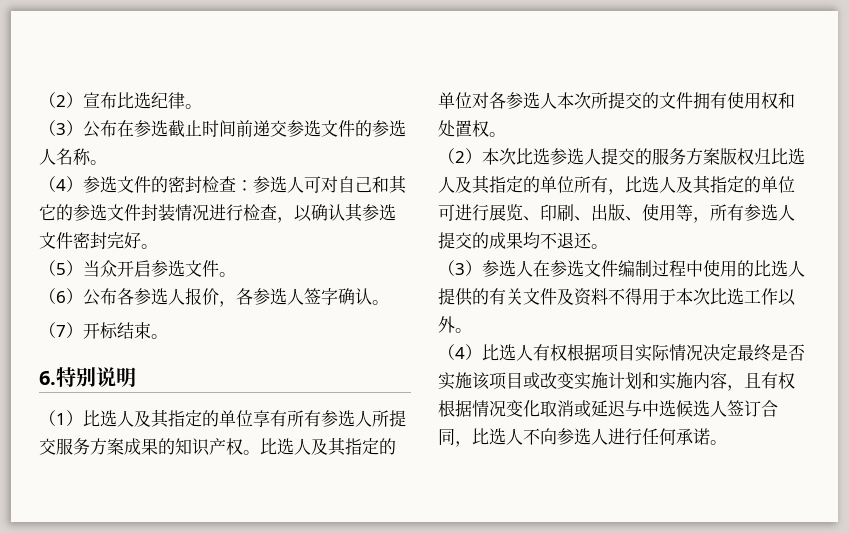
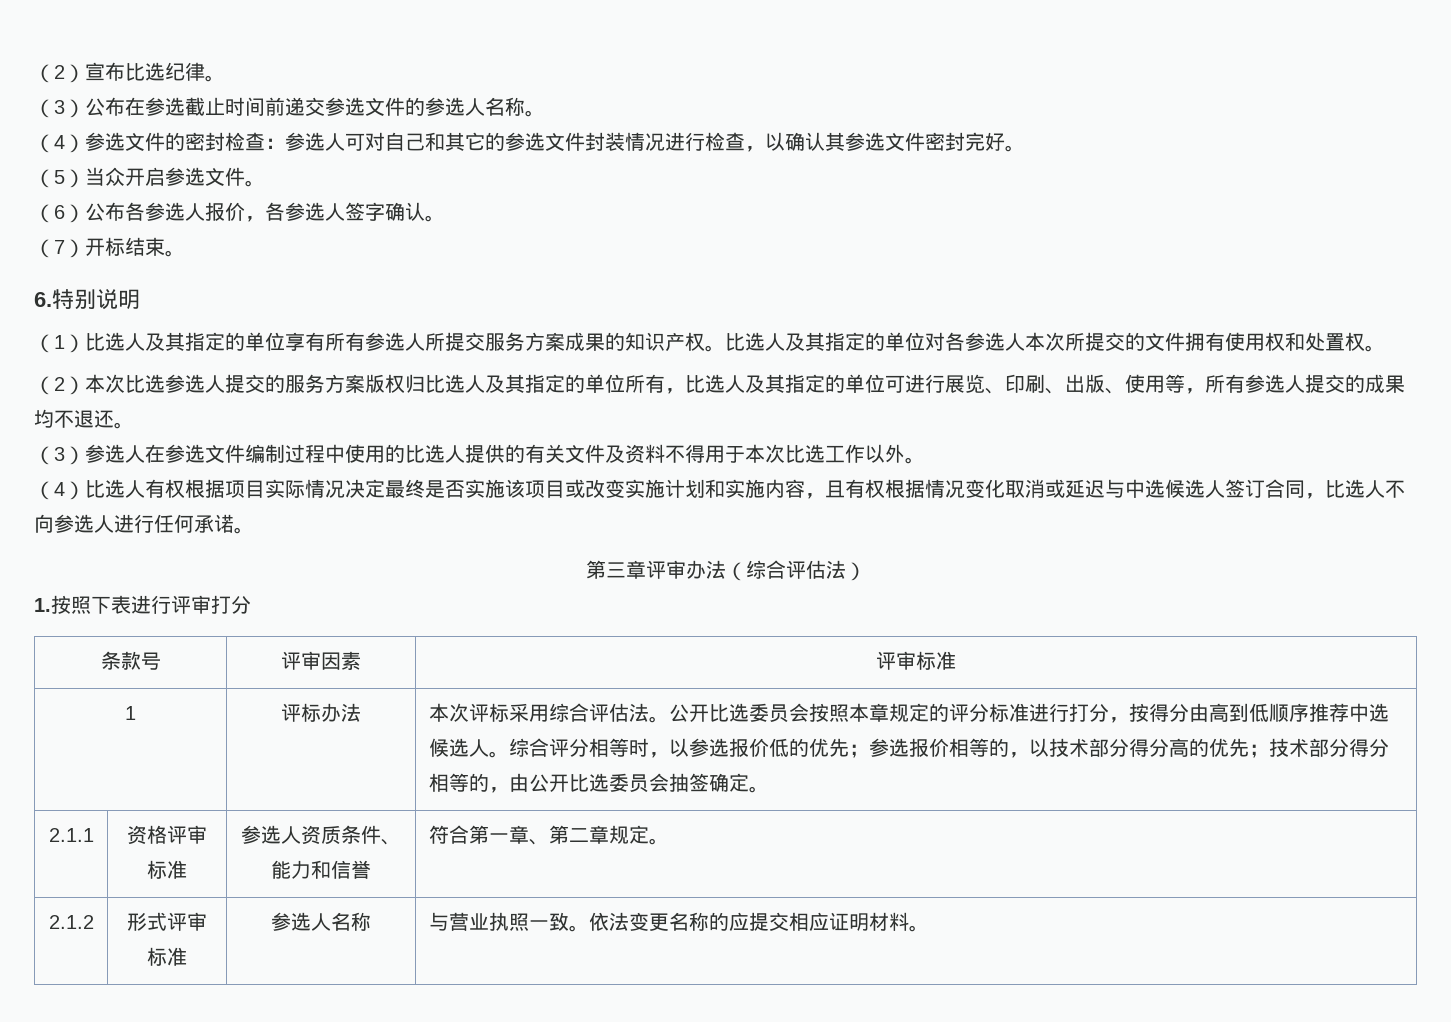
(727, 442) none -> [585,560,866,581] [34,595,251,614] [100,651,161,670] [281,651,361,670] [875,651,956,670] [125,706,136,720] [281,703,361,722] [428,703,1389,723] [428,738,1389,758] [428,773,769,793] [48,828,94,842] [127,825,207,845] [147,860,187,879] [241,825,401,845] [271,860,371,879] [428,825,669,845] [48,915,94,929] [127,912,207,931] [147,947,187,966] [271,912,371,931] [428,912,929,932] // 第三章评审办法（综合评估法） // 1.按照下表进行评审打分 // 条款号 | 评审因素 | 评审标准 // 1 | 评标办法 | 本次评标采用综合评估法。公开比选委员会按照本章规定的评分标准进行打分，按得分由高到低顺序推荐中选候选人。综合评分相等时，以参选报价低的优先；参选报价相等的，以技术部分得分高的优先；技术部分得分相等的，由公开比选委员会抽签确定。 // 2.1.1 | 资格评审标准 | 参选人资质条件、能力和信誉 | 符合第一章、第二章规定。 // 2.1.2 | 形式评审标准 | 参选人名称 | 与营业执照一致。依法变更名称的应提交相应证明材料。

